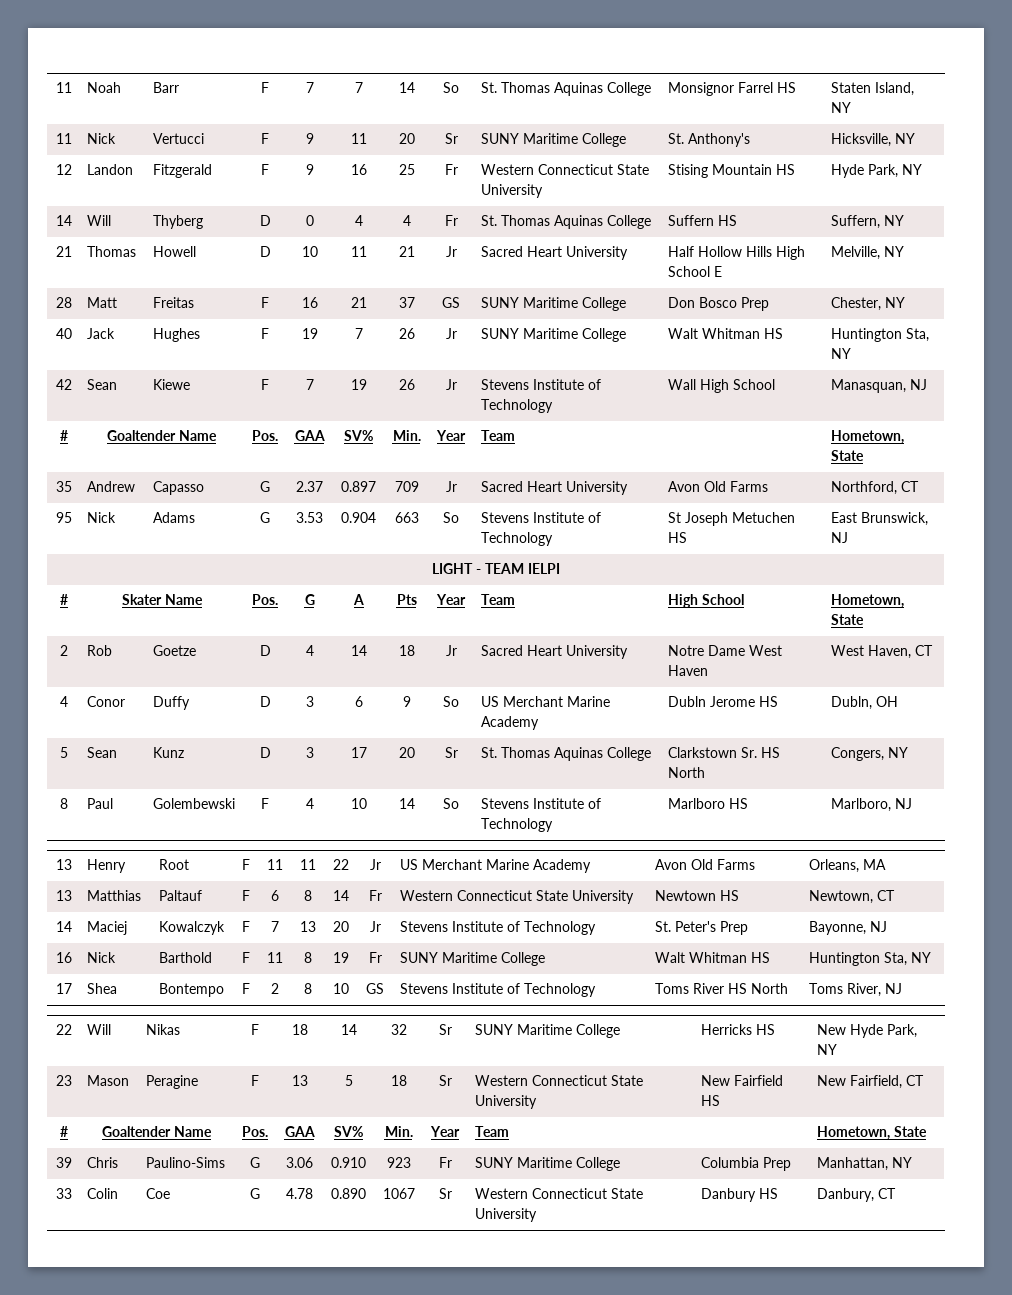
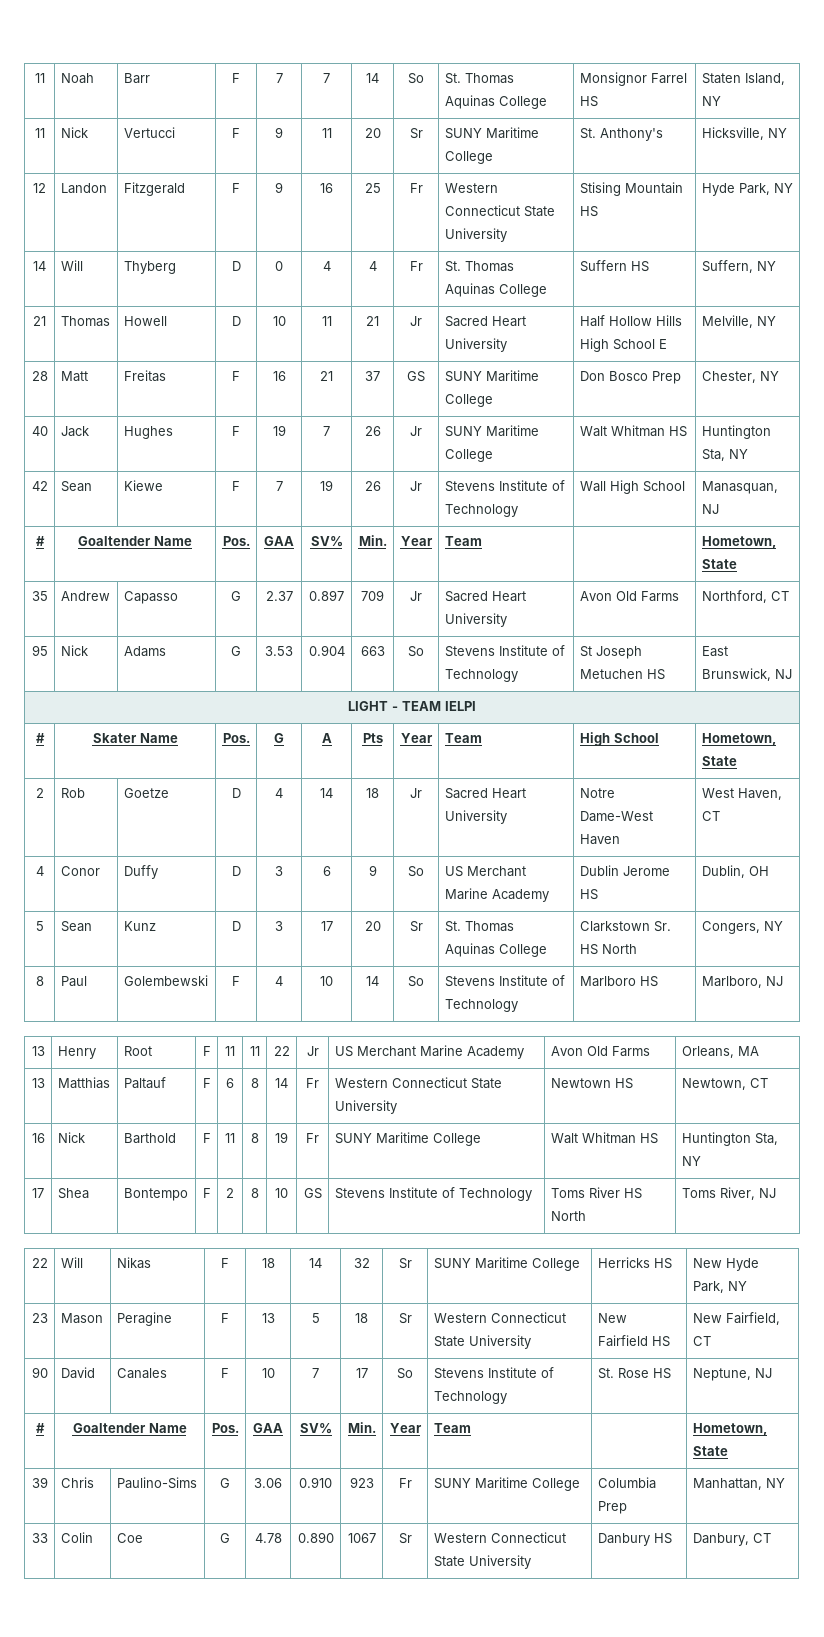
[707,645,782,656] Dame West -> [579,811,653,822] Dame-West
[667,696,706,707] Dubln -> [579,865,619,876] Dublin
[830,696,872,710] Dubln, -> [701,865,745,878] Dublin,
[55,921,72,932] [86,921,127,935] [158,921,225,935] [242,921,250,932] [271,921,279,932] [300,921,316,932] [333,921,349,932] [369,921,381,932] [399,921,596,935] [654,921,748,935] [808,921,887,935] // 14 | Maciej | Kowalczyk | F | 7 | 13 | 20 | Jr | Stevens Institute of Technology | St. Peter's Prep | Bayonne, NJ -> (768, 1083) none
(924, 1080) none -> [31,1367,48,1378] [60,1367,95,1379] [116,1368,167,1379] [221,1368,229,1378] [261,1368,275,1378] [312,1368,319,1378] [355,1368,368,1378] [397,1368,413,1379] [433,1367,554,1379] [433,1391,507,1404] [597,1368,671,1379] [692,1368,772,1381] // 90 | David | Canales | F | 10 | 7 | 17 | So | Stevens Institute of Technology | St. Rose HS | Neptune, NJ

